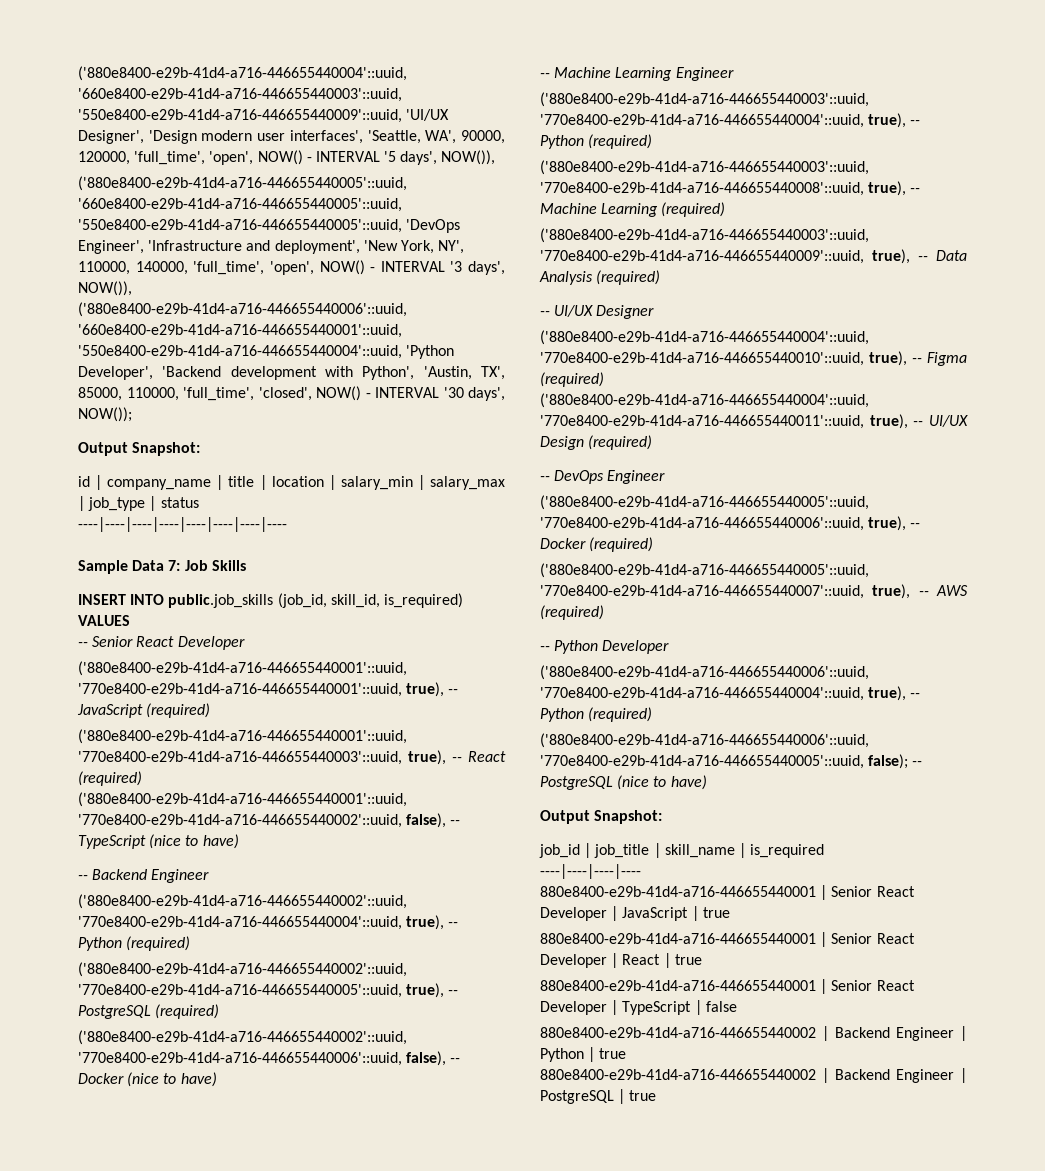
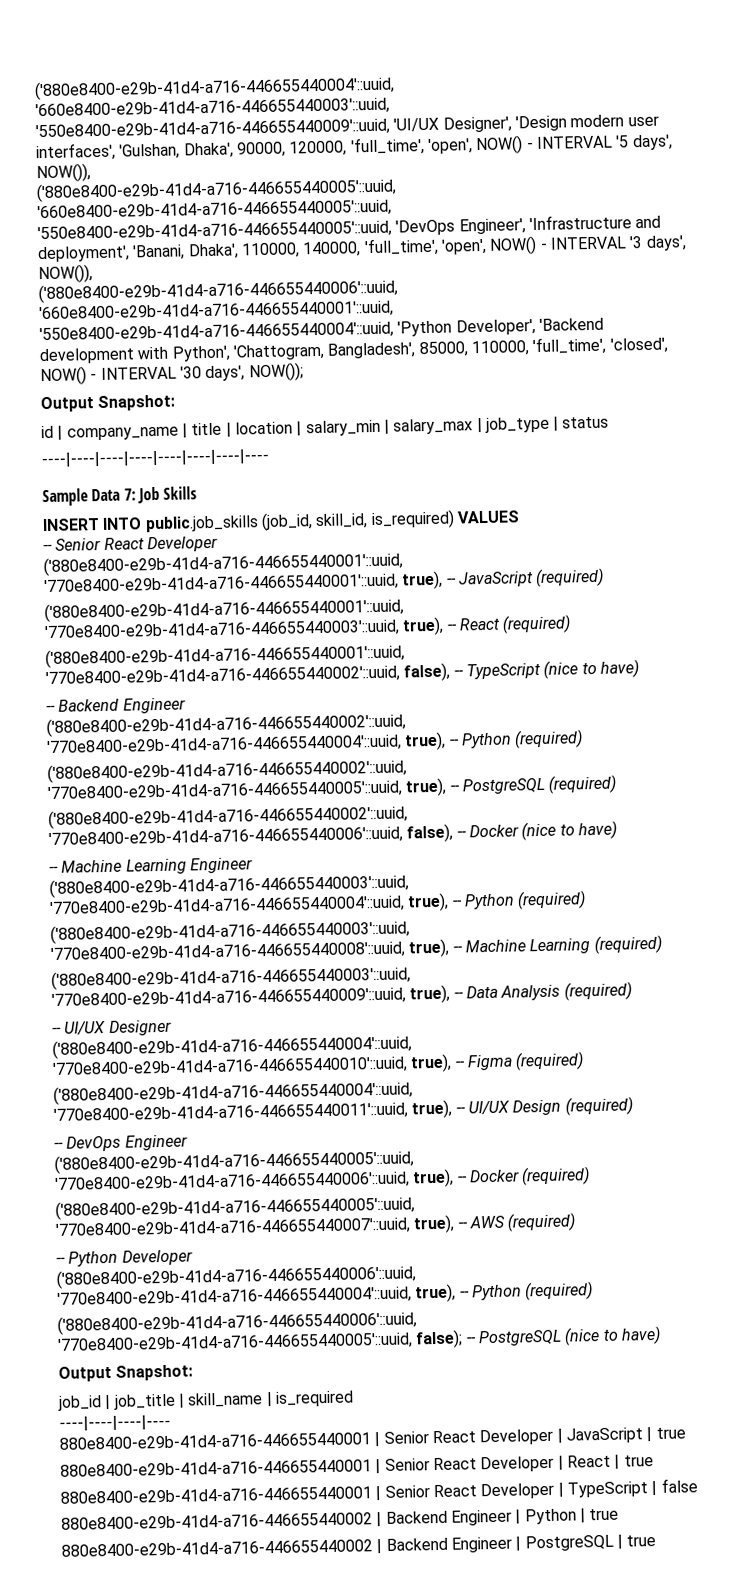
[367,130,457,144] 'Seattle, WA', -> [119,142,234,160] 'Gulshan, Dhaka',
[363,240,465,254] 'New York, NY', -> [132,243,239,261] 'Banani, Dhaka',
[423,366,505,380] 'Austin, TX', -> [232,342,416,361] 'Chattogram, Bangladesh',

